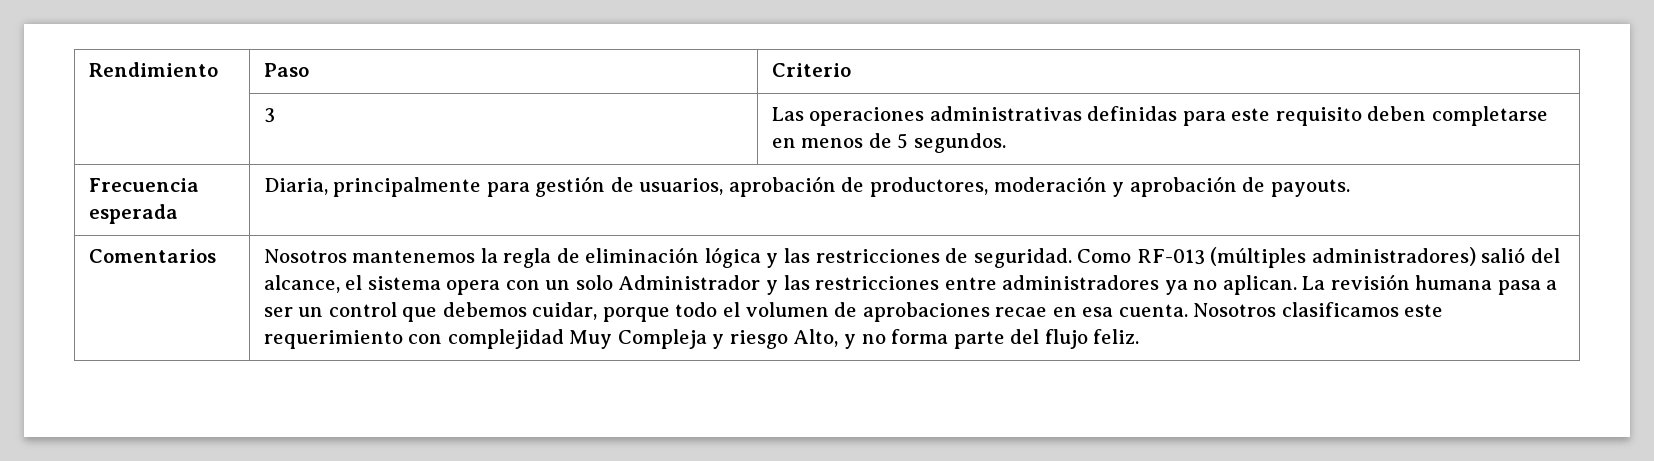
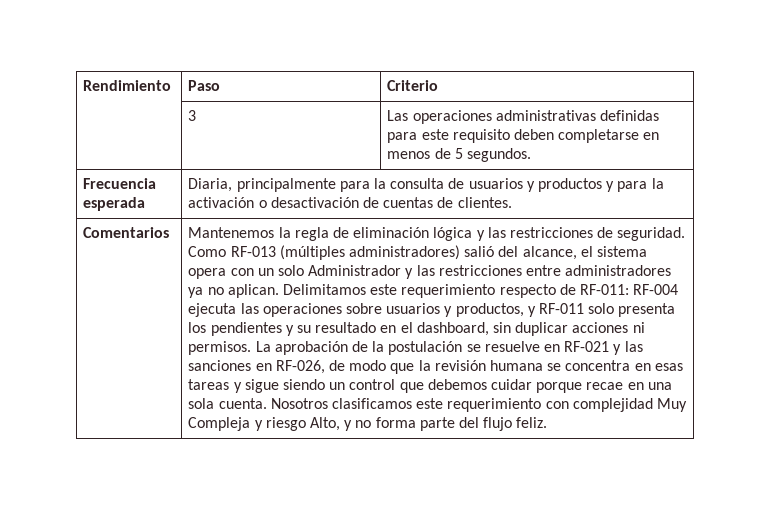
[535,176,1350,197] gestión de usuarios, aprobación de productores, moderación y aprobación de payouts. -> [374,178,664,192] [188,197,512,208] la consulta de usuarios y productos y para la activación o desactivación de cuentas de clientes.
[263,249,476,263] Nosotros mantenemos -> [188,227,275,238] Mantenemos
[1302,274,1558,295] [263,302,1114,322] La revisión humana pasa a ser un control que debemos cuidar, porque todo el volumen de aprobaciones recae en esa -> [283,284,679,298] [188,303,676,317] [188,322,645,336] [188,341,643,355] [188,360,683,374] [188,379,672,393] [188,398,215,409] Delimitamos este requerimiento respecto de RF-011: RF-004 ejecuta las operaciones sobre usuarios y productos, y RF-011 solo presenta los pendientes y su resultado en el dashboard, sin duplicar acciones ni permisos. La aprobación de la postulación se resuelve en RF-021 y las sanciones en RF-026, de modo que la revisión humana se concentra en esas tareas y sigue siendo un control que debemos cuidar porque recae en una sola

